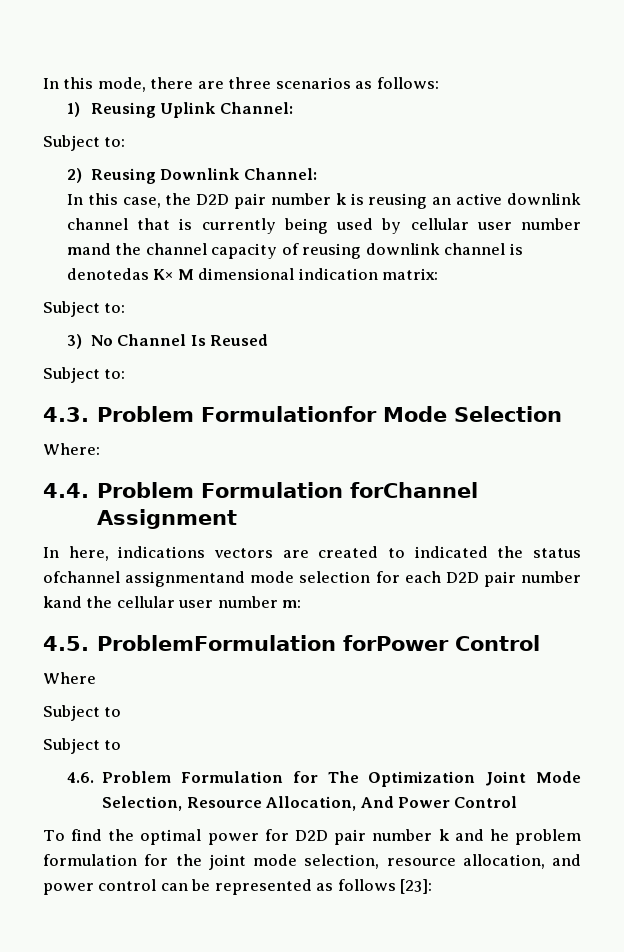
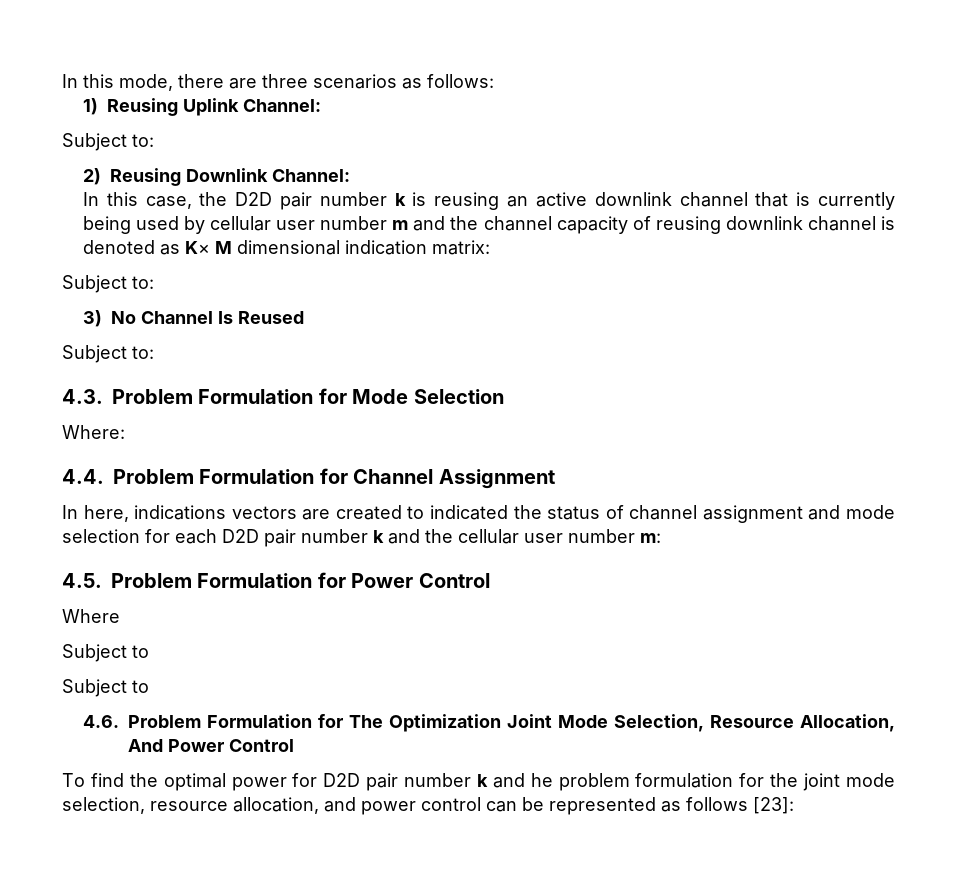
[66,243,111,255] mand -> [392,216,446,231] m and
[66,268,149,280] denotedas -> [82,240,180,255] denoted as
[201,406,378,422] Formulationfor -> [198,388,347,404] Formulation for
[350,482,479,498] forChannel -> [319,468,434,484] for Channel
[43,571,246,587] ofchannel assignmentand -> [605,505,841,523] of channel assignment and
[43,596,82,608] kand -> [373,529,420,544] k and
[97,635,450,651] ProblemFormulation forPower -> [111,572,414,588] Problem Formulation for Power

